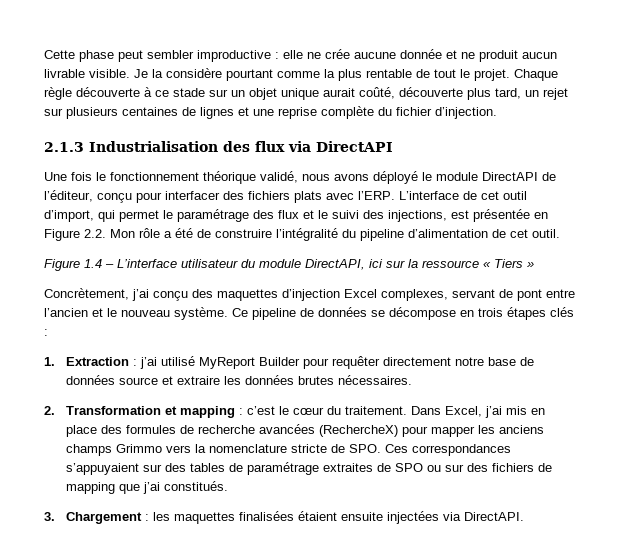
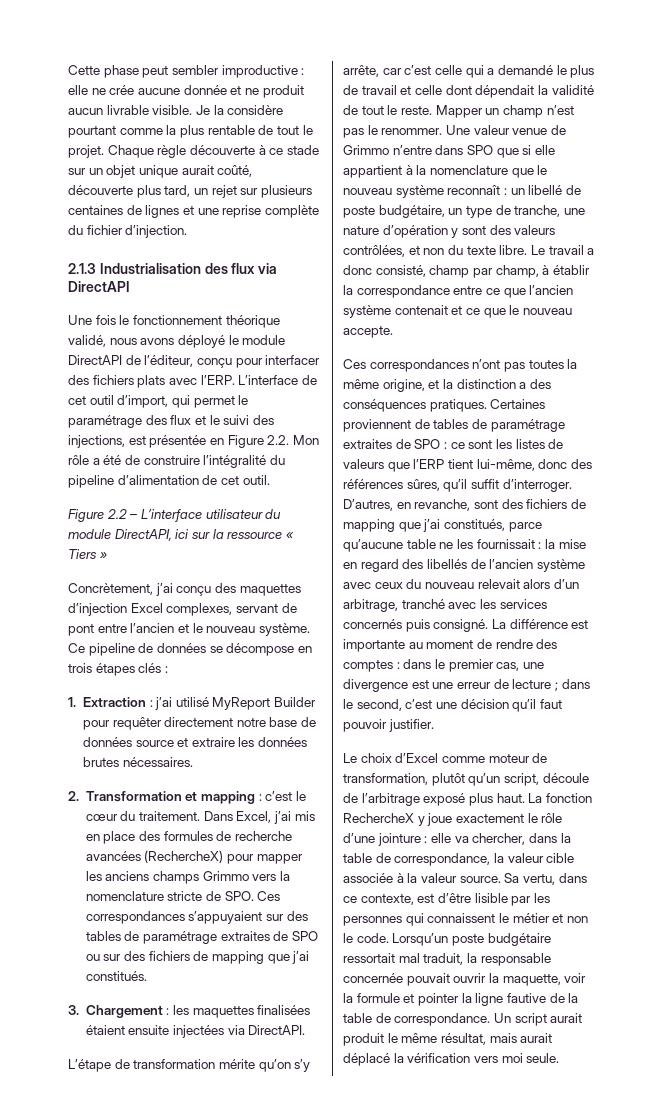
[84,259,102,268] 1.4 -> [106,509,127,519] 2.2
(525, 516) none -> [68,1059,311,1072] [343,65,595,78] [343,85,594,98] [343,105,574,118] [343,125,566,138] [343,145,555,158] [343,165,548,178] [343,185,581,198] [343,205,585,218] [343,225,556,238] [343,245,595,257] [343,265,590,278] [343,285,574,298] [343,305,572,318] [343,326,393,338] [343,359,578,372] [343,379,551,392] [343,399,546,412] [343,419,565,432] [343,439,564,449] [343,459,592,472] [343,479,572,492] [343,499,586,511] [343,519,542,532] [343,539,586,552] [343,559,585,572] [343,579,579,589] [343,599,547,612] [343,619,589,632] [343,639,558,652] [343,659,544,672] [343,679,590,692] [343,699,562,712] [343,719,434,732] [343,753,548,763] [343,773,589,786] [343,793,592,806] [343,813,563,826] [343,833,571,846] [343,853,575,866] [343,873,587,885] [343,893,550,906] [343,913,588,926] [343,933,551,946] [343,953,551,966] [343,973,587,986] [343,993,579,1006] [343,1013,583,1026] [343,1033,553,1046] [343,1053,560,1066] // L’étape de transformation mérite qu’on s’y arrête, car c’est celle qui a demandé le plus de travail et celle dont dépendait la validité de tout le reste. Mapper un champ n’est pas le renommer. Une valeur venue de Grimmo n’entre dans SPO que si elle appartient à la nomenclature que le nouveau système reconnaît : un libellé de poste budgétaire, un type de tranche, une nature d’opération y sont des valeurs contrôlées, et non du texte libre. Le travail a donc consisté, champ par champ, à établir la correspondance entre ce que l’ancien système contenait et ce que le nouveau accepte. // Ces correspondances n’ont pas toutes la même origine, et la distinction a des conséquences pratiques. Certaines proviennent de tables de paramétrage extraites de SPO : ce sont les listes de valeurs que l’ERP tient lui-même, donc des références sûres, qu’il suffit d’interroger. D’autres, en revanche, sont des fichiers de mapping que j’ai constitués, parce qu’aucune table ne les fournissait : la mise en regard des libellés de l’ancien système avec ceux du nouveau relevait alors d’un arbitrage, tranché avec les services concernés puis consigné. La différence est importante au moment de rendre des comptes : dans le premier cas, une divergence est une erreur de lecture ; dans le second, c’est une décision qu’il faut pouvoir justifier. // Le choix d’Excel comme moteur de transformation, plutôt qu’un script, découle de l’arbitrage exposé plus haut. La fonction RechercheX y joue exactement le rôle d’une jointure : elle va chercher, dans la table de correspondance, la valeur cible associée à la valeur source. Sa vertu, dans ce contexte, est d’être lisible par les personnes qui connaissent le métier et non le code. Lorsqu’un poste budgétaire ressortait mal traduit, la responsable concernée pouvait ouvrir la maquette, voir la formule et pointer la ligne fautive de la table de correspondance. Un script aurait produit le même résultat, mais aurait déplacé la vérification vers moi seule.

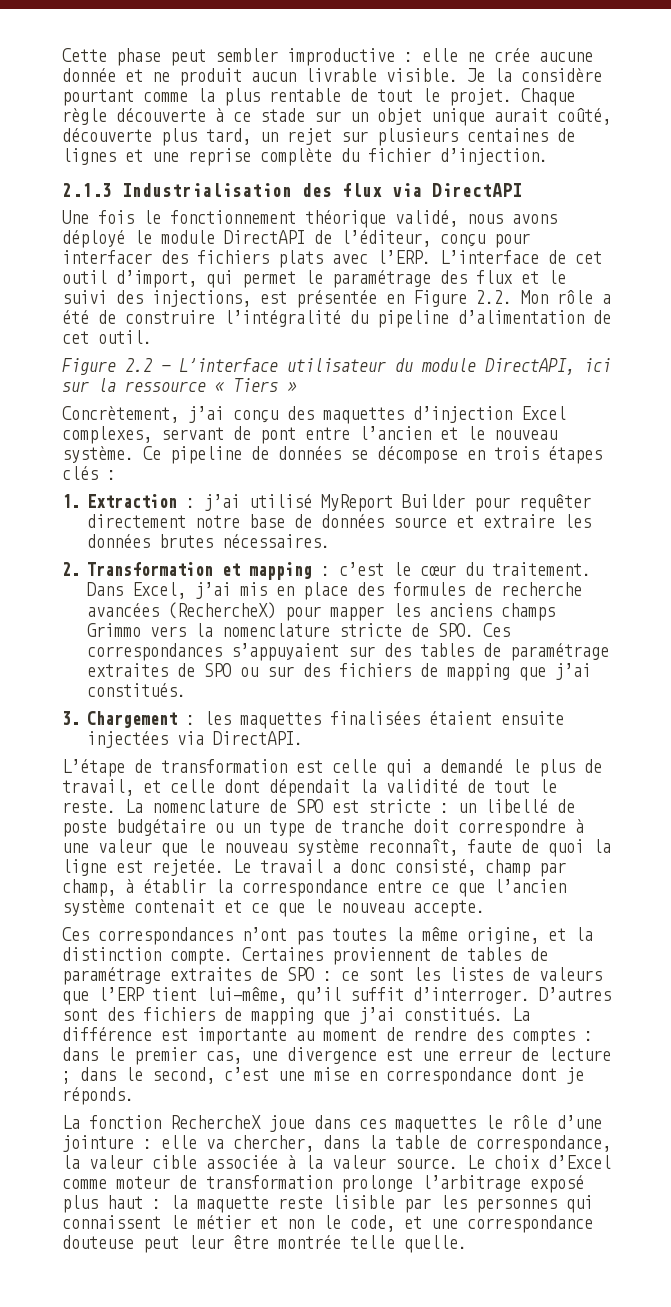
[218,1059,311,1072] [343,65,432,77] mérite qu’on s’y arrête, car c’est -> [296,760,323,773] est
[361,85,397,95] travail -> [62,779,134,796] travail,
[435,105,574,118] [343,125,566,138] [343,145,555,158] [343,165,548,178] [343,185,501,198] Mapper un champ n’est pas le renommer. Une valeur venue de Grimmo n’entre dans SPO que si elle appartient à la nomenclature que le nouveau système reconnaît -> [125,799,431,813] La nomenclature de SPO est stricte
[378,205,445,218] budgétaire, -> [116,819,233,836] budgétaire ou
[514,205,585,217] [343,225,556,238] [343,245,528,257] tranche, une nature d’opération y sont des valeurs contrôlées, et non du texte libre. -> [341,819,584,837] [62,839,611,857] [62,859,224,876] tranche doit correspondre à une valeur que le nouveau système reconnaît, faute de quoi la ligne est rejetée.
[519,379,551,389] [343,399,487,412] a des conséquences pratiques. -> [170,948,233,965] compte.
[538,459,592,469] [343,479,572,492] [343,499,471,511] donc des références sûres, qu’il suffit d’interroger. D’autres, en revanche, -> [296,987,611,1005] qu’il suffit d’interroger. D’autres
[443,519,542,532] [343,539,586,552] [343,559,585,572] [343,579,579,589] [343,599,547,612] [343,619,489,632] constitués, parce qu’aucune table ne les fournissait : la mise en regard des libellés de l’ancien système avec ceux du nouveau relevait alors d’un arbitrage, tranché avec les services concernés puis consigné. -> [404,1007,503,1021] constitués.
[460,699,562,712] [343,719,434,732] [343,753,548,763] [343,773,589,786] [343,793,592,806] [343,813,524,826] décision qu’il faut pouvoir justifier. // Le choix d’Excel comme moteur de transformation, plutôt qu’un script, découle de l’arbitrage exposé plus haut. La fonction RechercheX y joue exactement -> [314,1067,584,1085] [62,1087,134,1105] [62,1115,476,1133] mise en correspondance dont je réponds. // La fonction RechercheX joue dans ces maquettes
[504,873,587,885] [343,893,471,905] Sa vertu, dans ce contexte, est d’être -> [467,1155,611,1169] [62,1175,584,1193] [62,1195,323,1213] Le choix d’Excel comme moteur de transformation prolonge l’arbitrage exposé plus haut : la maquette reste
[356,933,551,946] [343,953,551,966] [343,973,587,986] [343,993,579,1006] [343,1013,583,1026] [343,1033,553,1046] [343,1053,560,1066] code. Lorsqu’un poste budgétaire ressortait mal traduit, la responsable concernée pouvait ouvrir la maquette, voir la formule et pointer la ligne fautive de la table de correspondance. Un script aurait produit le même résultat, mais aurait déplacé la vérification vers moi seule. -> [350,1215,593,1233] [62,1235,467,1253] code, et une correspondance douteuse peut leur être montrée telle quelle.

